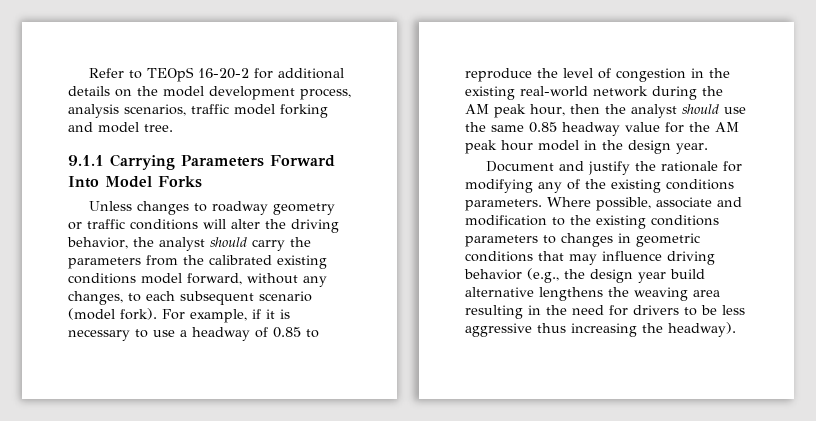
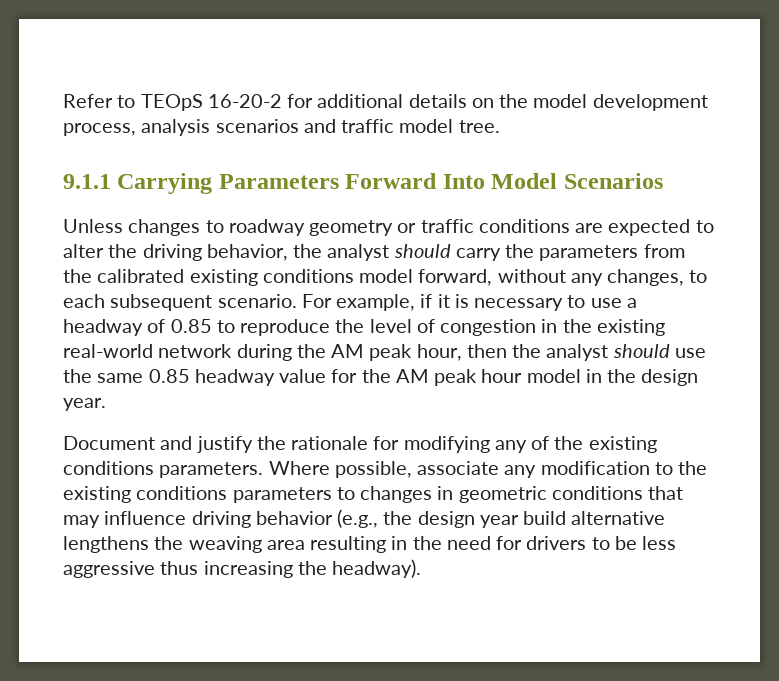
[124,104,328,118] [68,122,93,132] scenarios, traffic model forking and -> [215,119,395,133] scenarios and traffic
[158,176,202,188] Forks -> [563,173,663,189] Scenarios
[203,219,226,229] will -> [575,219,714,236] are expected to
[259,291,312,302] [68,308,157,320] scenario (model fork). -> [217,294,297,308] scenario.
[717,197,742,207] and -> [504,465,537,478] any

